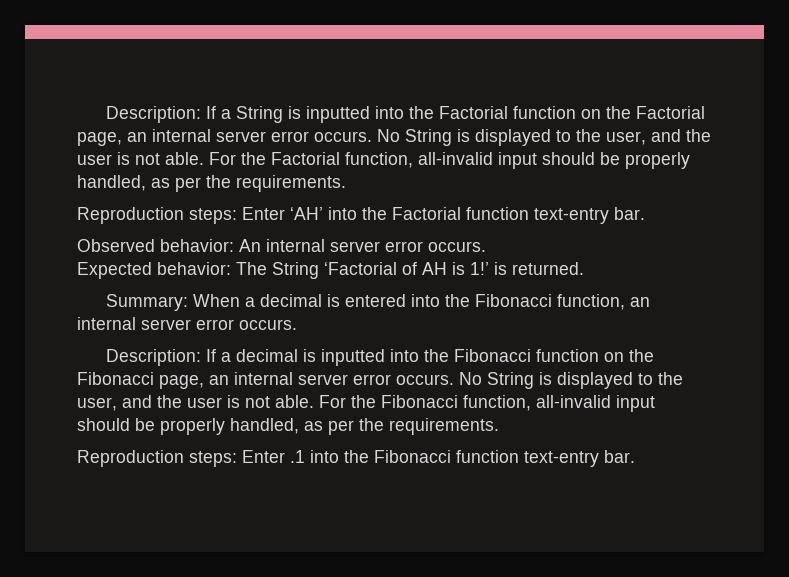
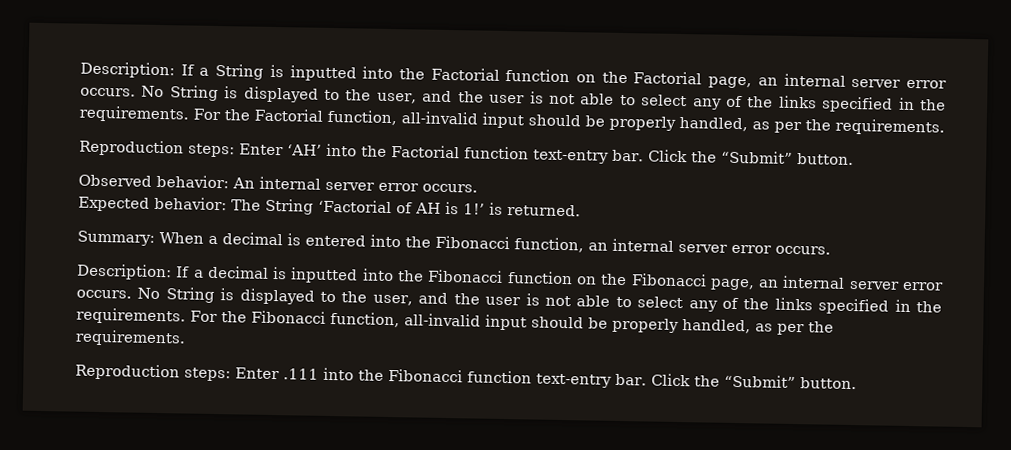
[165,152,204,165] able. -> [580,93,946,113] [79,105,189,123] able to select any of the links specified in the requirements.
(645, 213) none -> [647,149,854,165] Click the “Submit” button.
[275,395,314,408] able. -> [576,295,942,315] [76,307,186,325] able to select any of the links specified in the requirements.
[290,450,305,463] .1 -> [283,368,319,380] .111
(635, 456) none -> [650,373,857,390] Click the “Submit” button.

